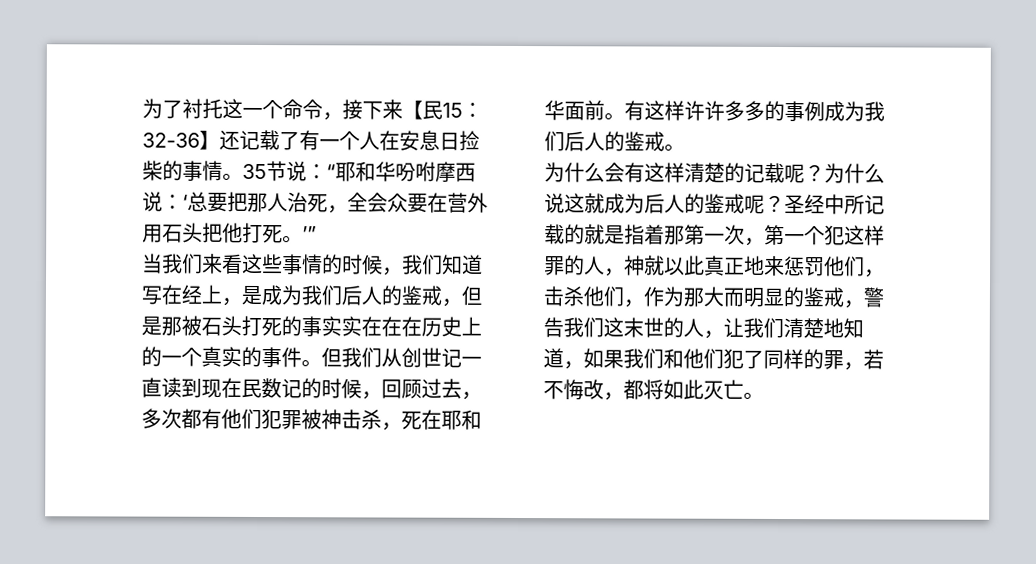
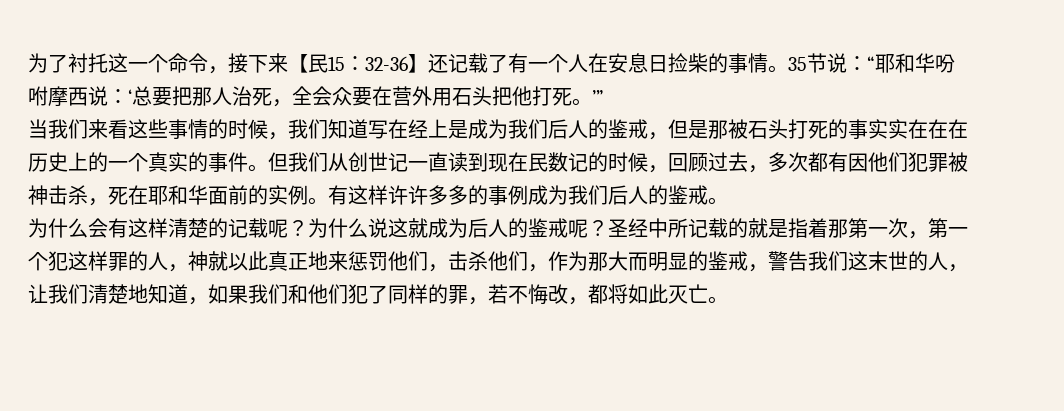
[221,297,242,306] ， -> (448, 128) none
(222, 418) none -> [848,153,868,172] 因
(605, 110) none -> [248,185,308,205] 的实例

